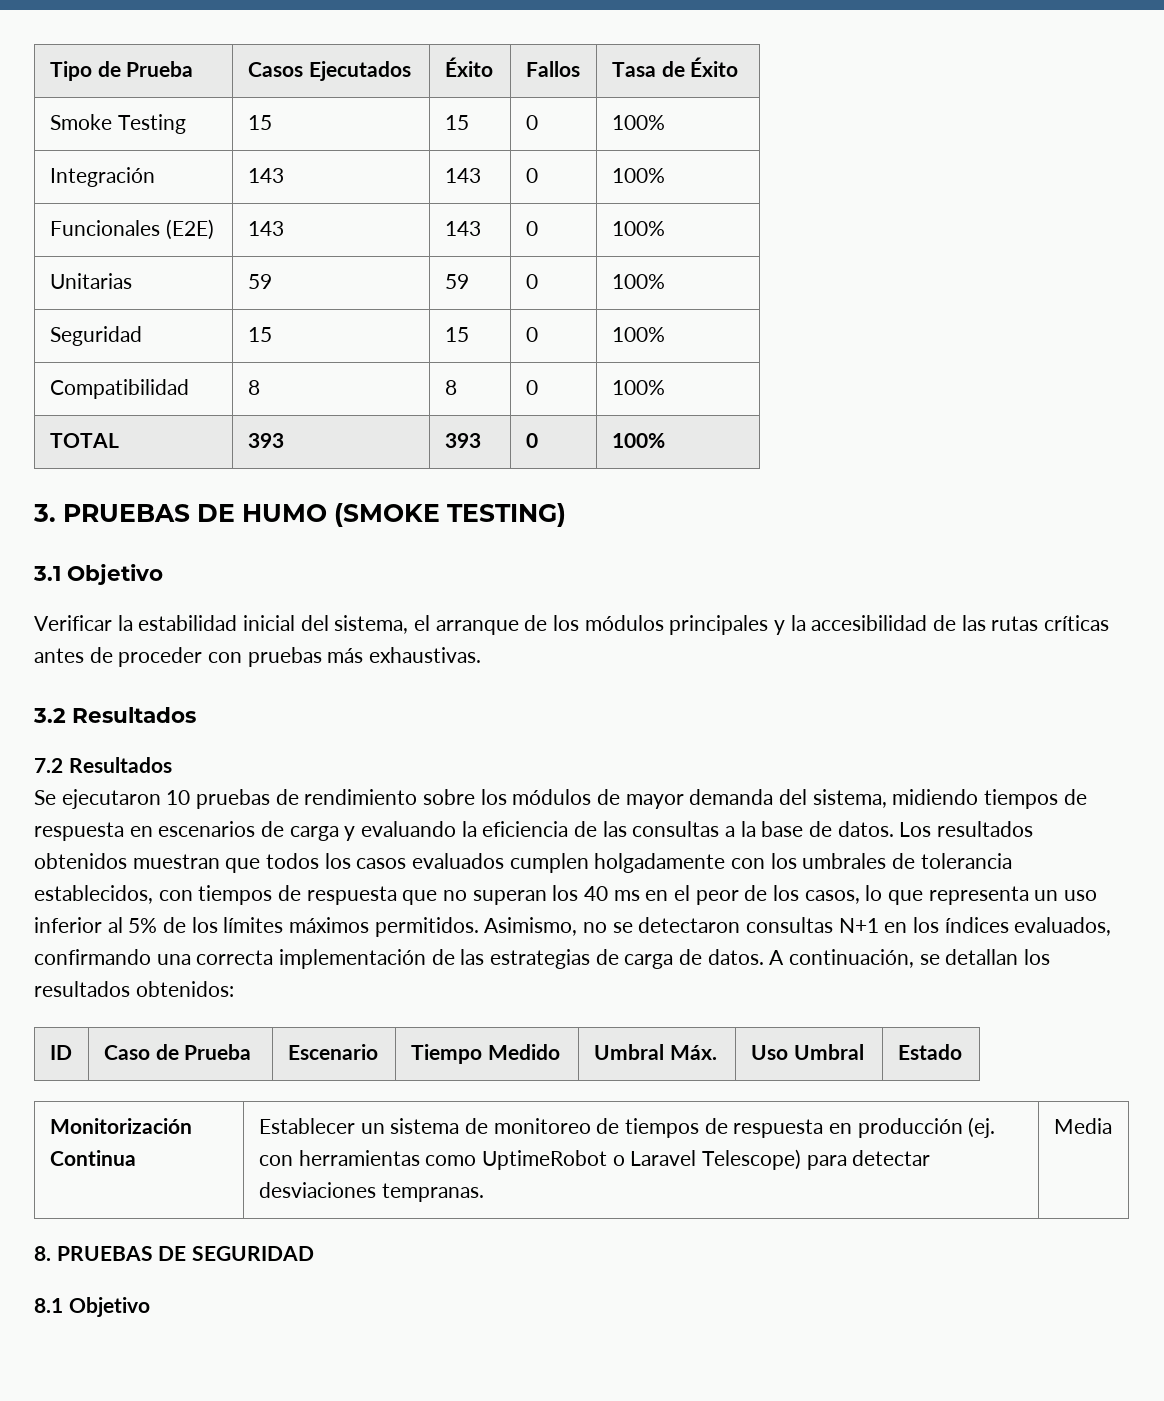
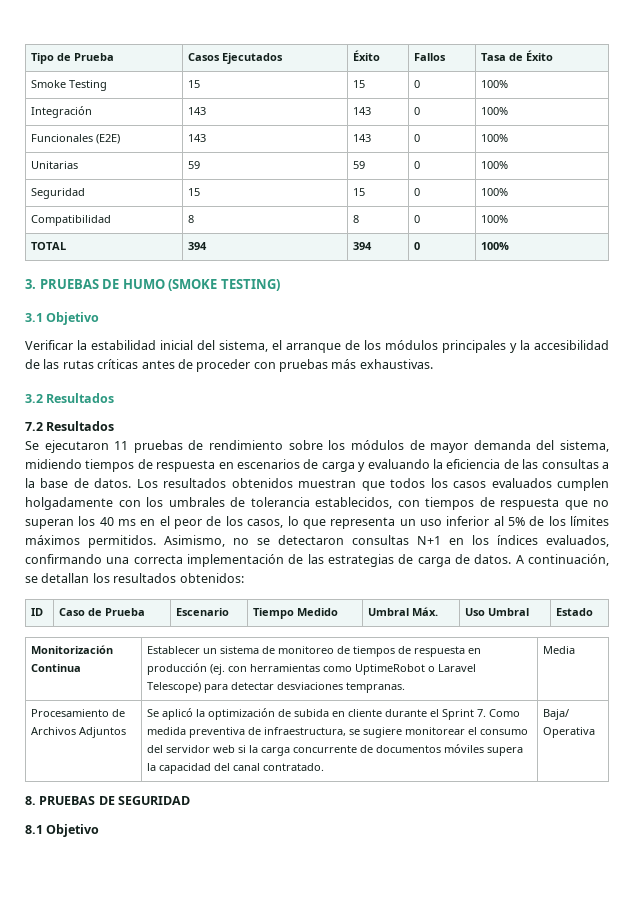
[247,433,284,448] [444,433,481,448] 393 | 393 -> [187,242,207,250] [352,242,372,250] 394 | 394
[166,790,191,805] 10 -> [114,441,129,450] 11
(1112, 1126) none -> [30,709,125,717] [30,727,126,738] [146,708,520,720] [146,727,528,738] [146,744,523,756] [146,763,324,774] [542,709,569,720] [542,727,595,738] // Procesamiento de Archivos Adjuntos | Se aplicó la optimización de subida en cliente durante el Sprint 7. Como medida preventiva de infraestructura, se sugiere monitorear el consumo del servidor web si la carga concurrente de documentos móviles supera la capacidad del canal contratado. | Baja/ Operativa

